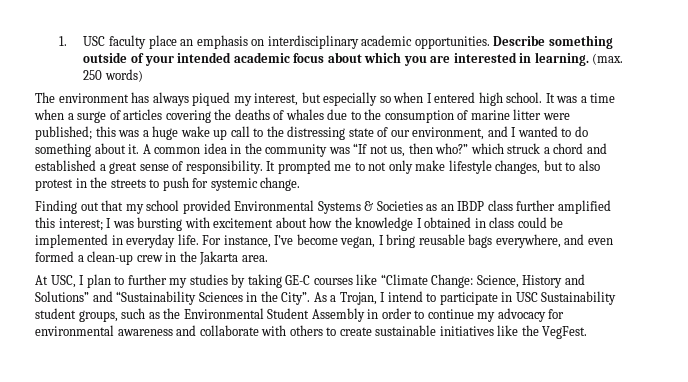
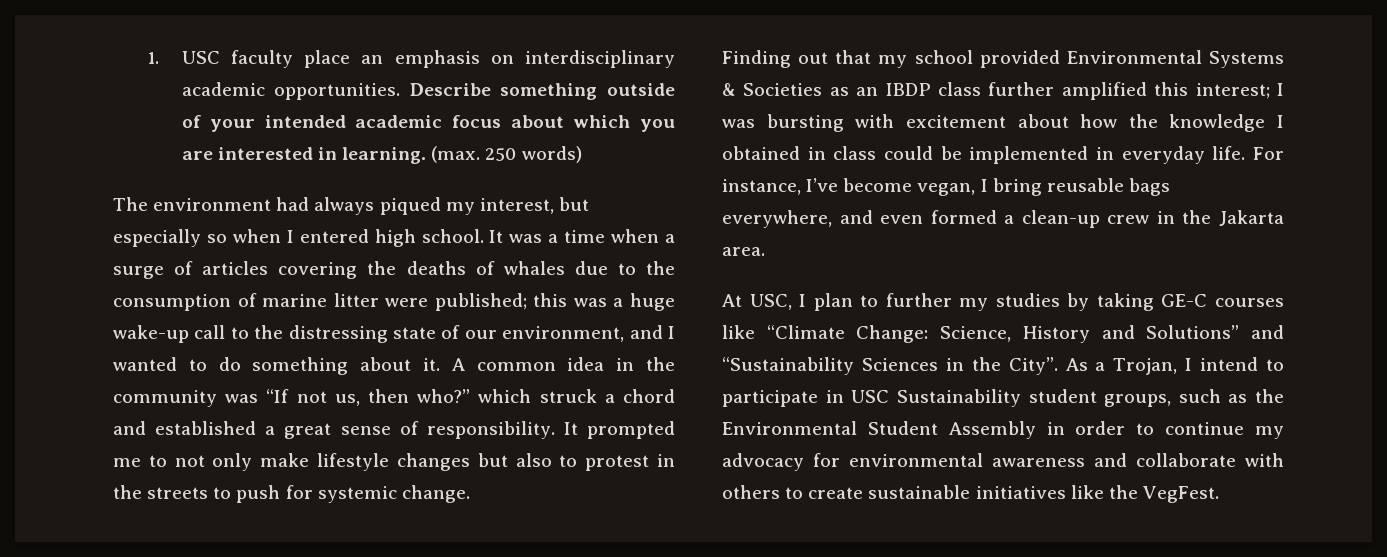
[131,92,150,103] has -> [276,197,310,211] had
[180,126,228,140] wake up -> [113,325,189,343] wake-up
[495,160,600,174] changes, but to also -> [396,453,578,471] changes but also to

